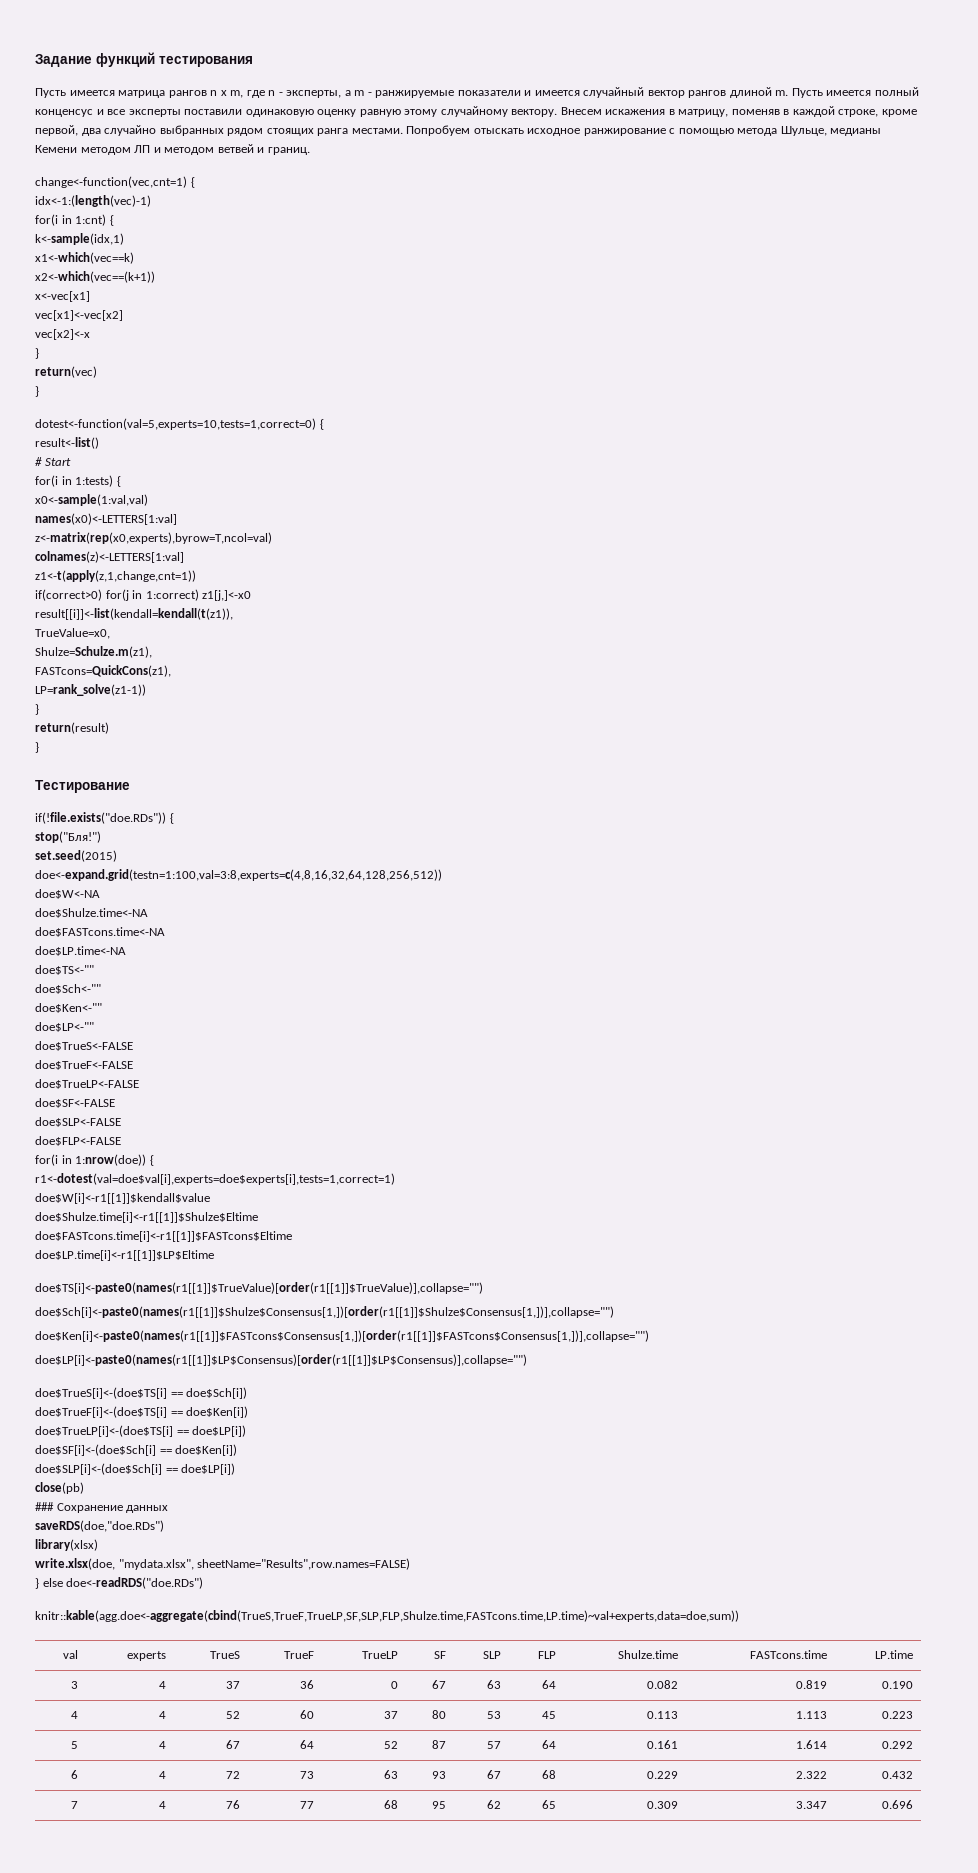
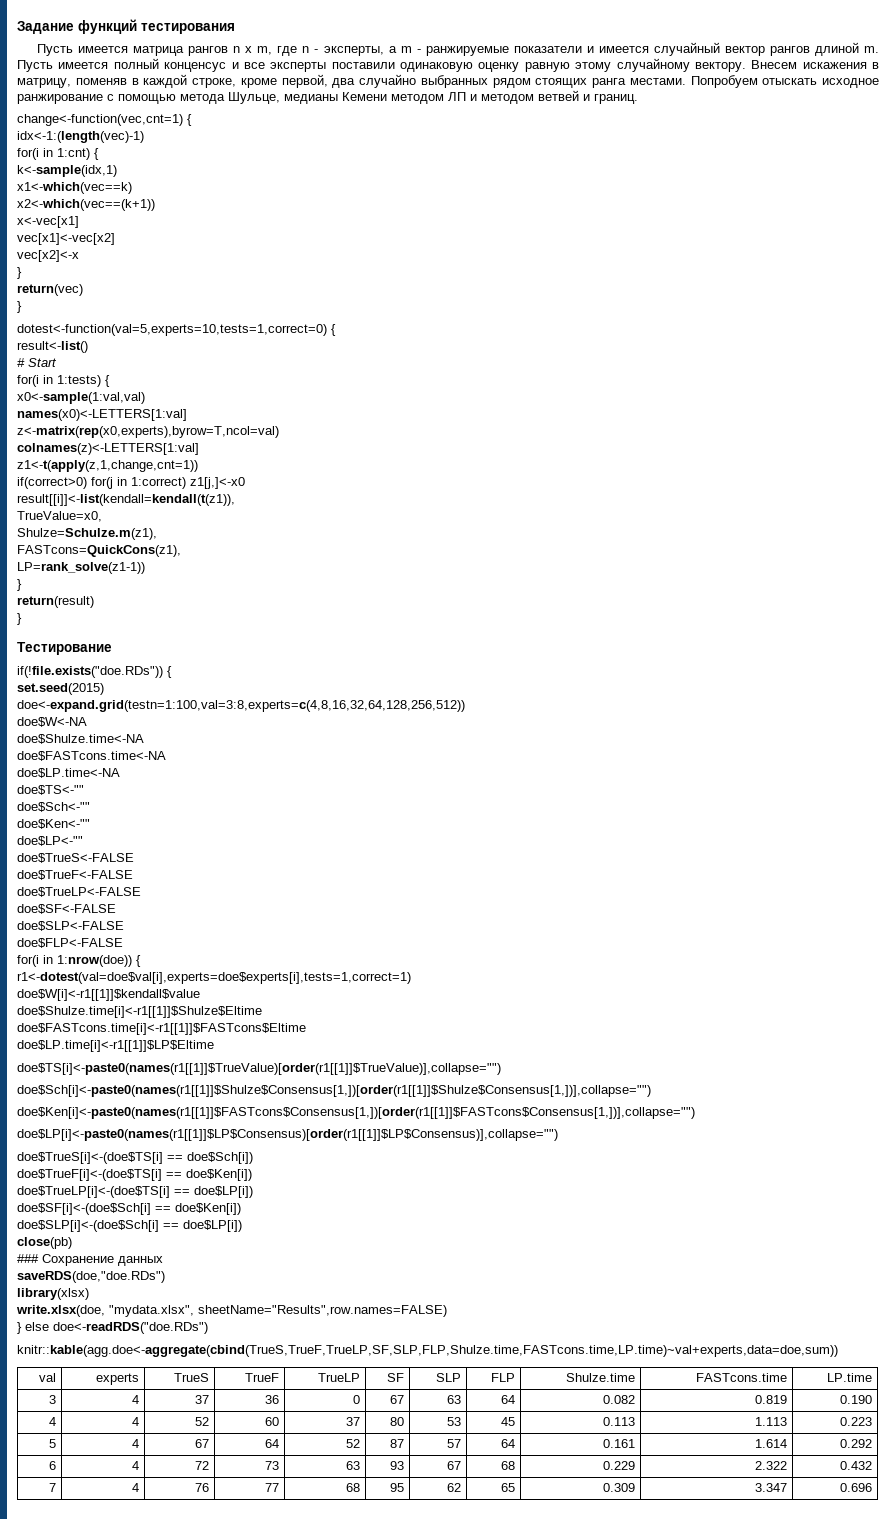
[35,831,101,843] // stop("Бля!") -> (172, 672) none

